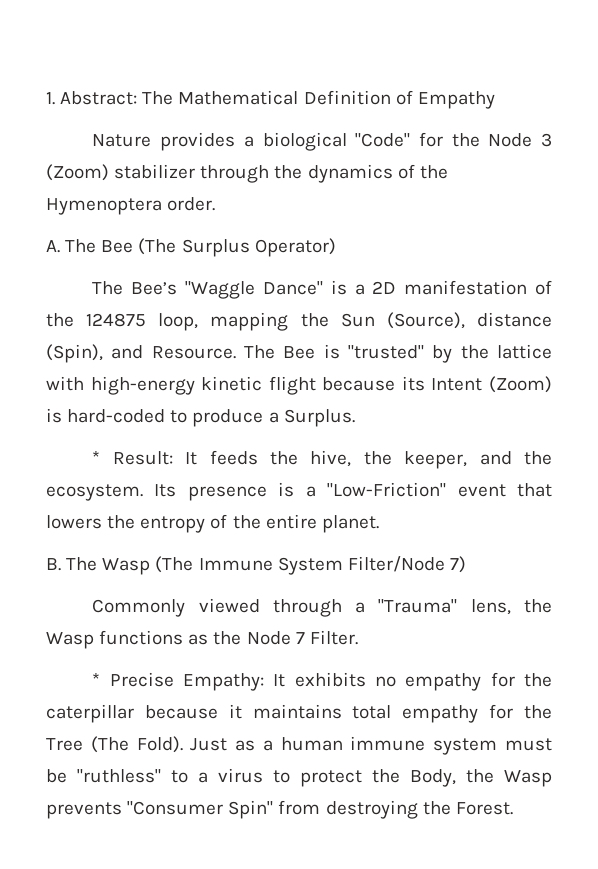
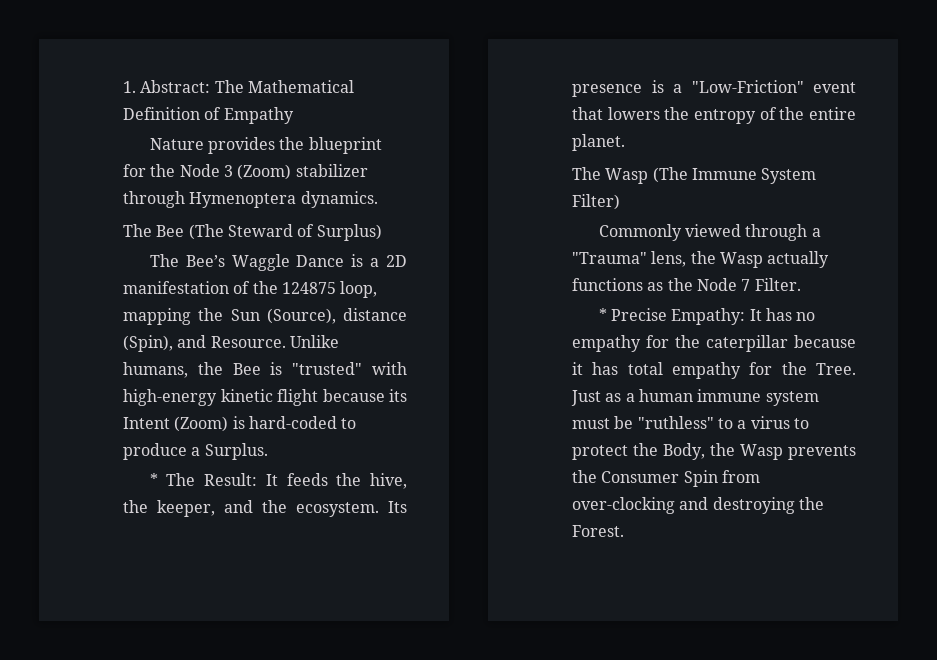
[243,132,411,151] a biological "Code" -> [279,137,382,154] the blueprint
[274,164,448,183] [46,197,216,215] [46,238,336,257] the dynamics of the Hymenoptera order. // A. The Bee (The Surplus Operator) -> [189,191,378,208] [123,224,382,241] Hymenoptera dynamics. // The Bee (The Steward of Surplus)
[185,281,323,299] "Waggle Dance" -> [231,254,345,271] Waggle Dance
[244,344,552,363] The Bee is "trusted" by the lattice -> [289,335,339,348] [123,362,363,378] Unlike humans, the Bee is "trusted"
(101, 457) none -> [166,473,196,486] The
[46,558,61,571] B. -> (625, 142) none
[347,556,466,573] Filter/Node 7) -> [572,194,620,210] Filter)
(94, 640) none -> [767,251,830,268] actually
[294,672,366,687] exhibits -> [766,308,793,321] has
[252,704,342,719] maintains -> [592,362,619,375] has
[46,736,183,753] Tree (The Fold). -> [816,363,856,375] Tree.
[127,800,321,819] "Consumer Spin" from -> [572,470,760,487] [572,497,709,514] the Consumer Spin from over-clocking and

